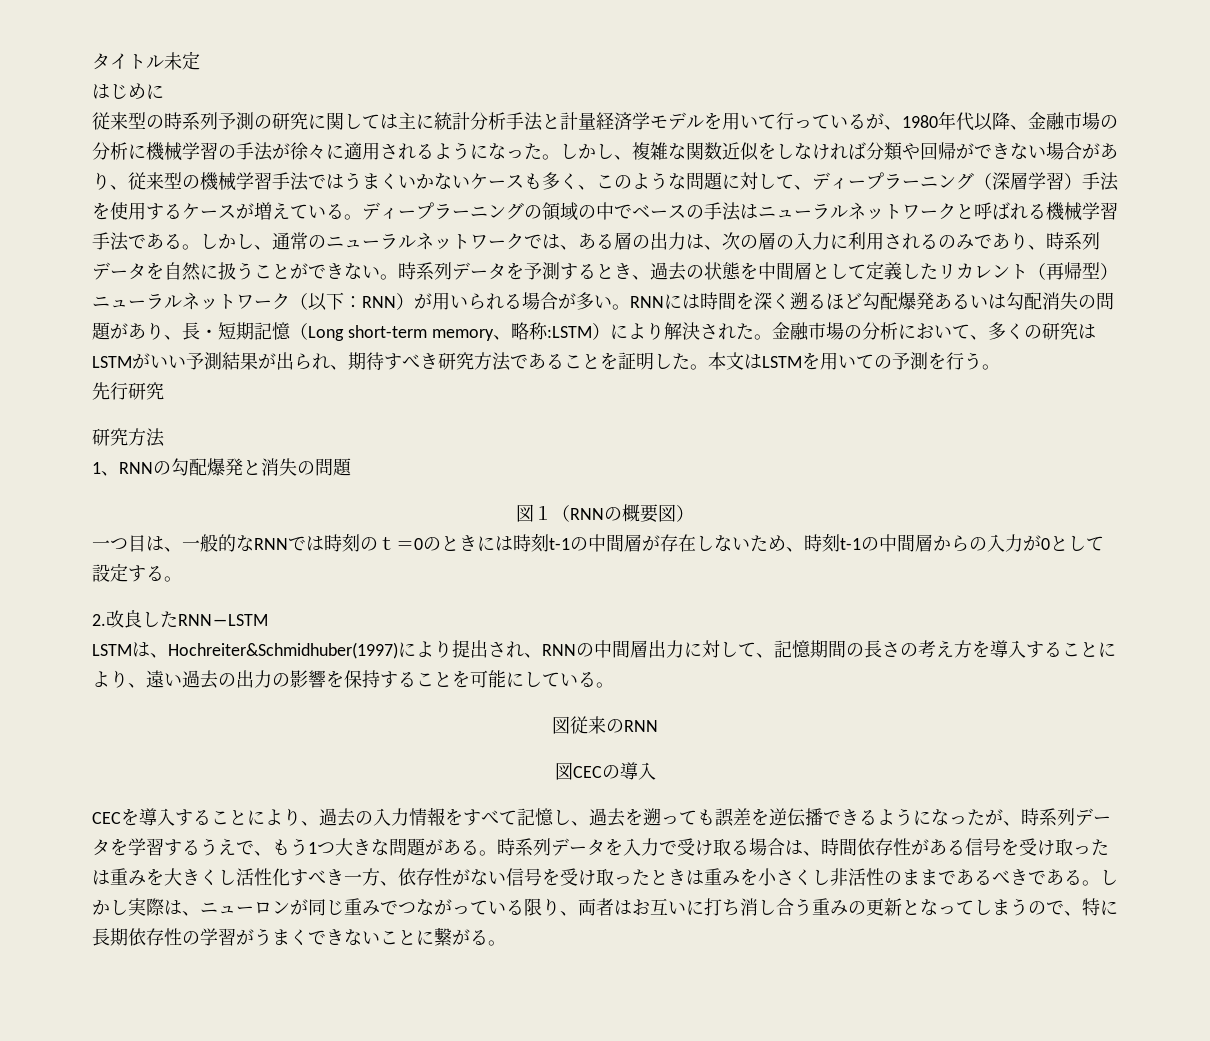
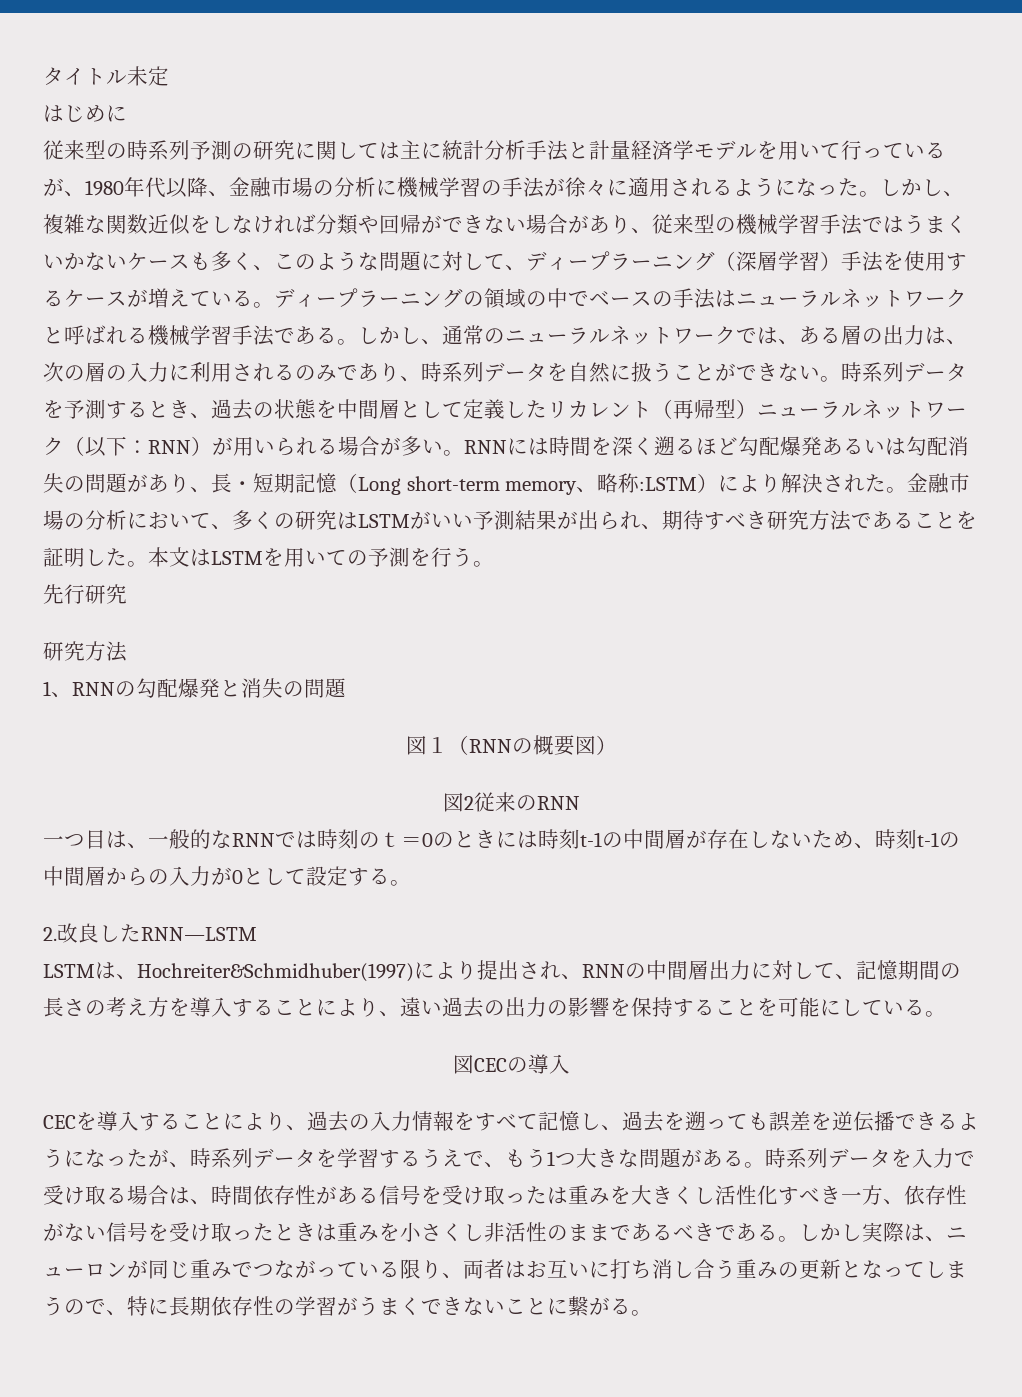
(694, 513) none -> [442,792,580,812] // 図2従来のRNN
[552,716,658,734] // 図従来のRNN -> (946, 1014) none

